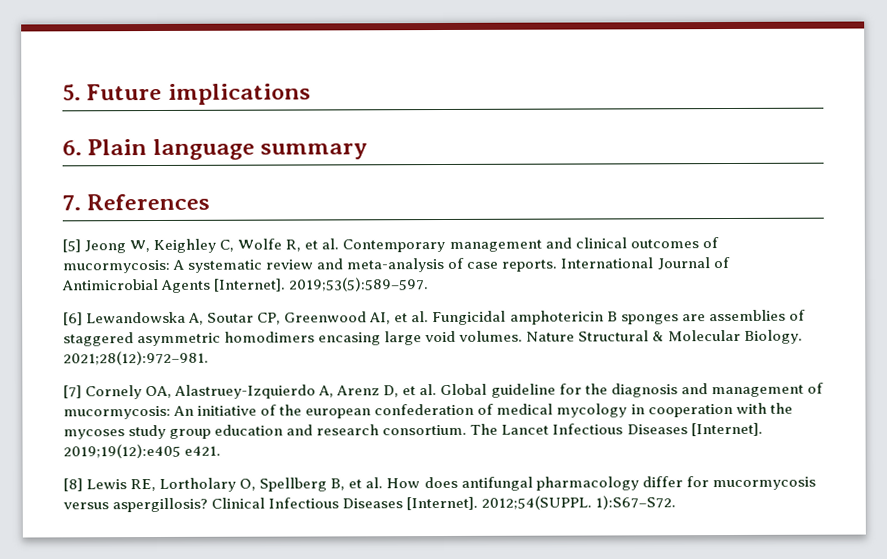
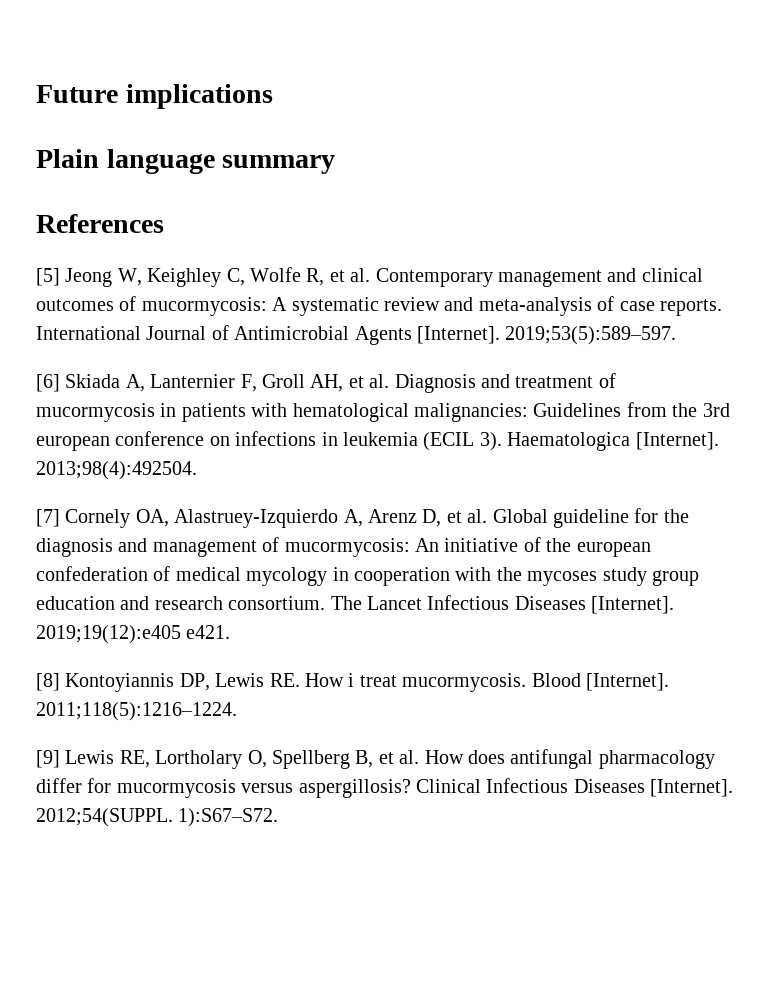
[62,84,81,101] 5. -> (36, 94) none
[62,140,82,156] 6. -> (273, 96) none
[62,194,81,211] 7. -> (336, 164) none
[86,309,806,326] [63,329,803,347] [63,350,209,366] Lewandowska A, Soutar CP, Greenwood AI, et al. Fungicidal amphotericin B sponges are assemblies of staggered asymmetric homodimers encasing large void volumes. Nature Structural & Molecular Biology. 2021;28(12):972–981. -> [65,373,616,393] [36,402,730,422] [36,431,719,451] [36,461,197,480] Skiada A, Lanternier F, Groll AH, et al. Diagnosis and treatment of mucormycosis in patients with hematological malignancies: Guidelines from the 3rd european conference on infections in leukemia (ECIL 3). Haematologica [Internet]. 2013;98(4):492504.
(83, 485) none -> [65,673,669,692] [36,702,237,721] [36,750,60,768] Kontoyiannis DP, Lewis RE. How i treat mucormycosis. Blood [Internet]. 2011;118(5):1216–1224. // [9]

